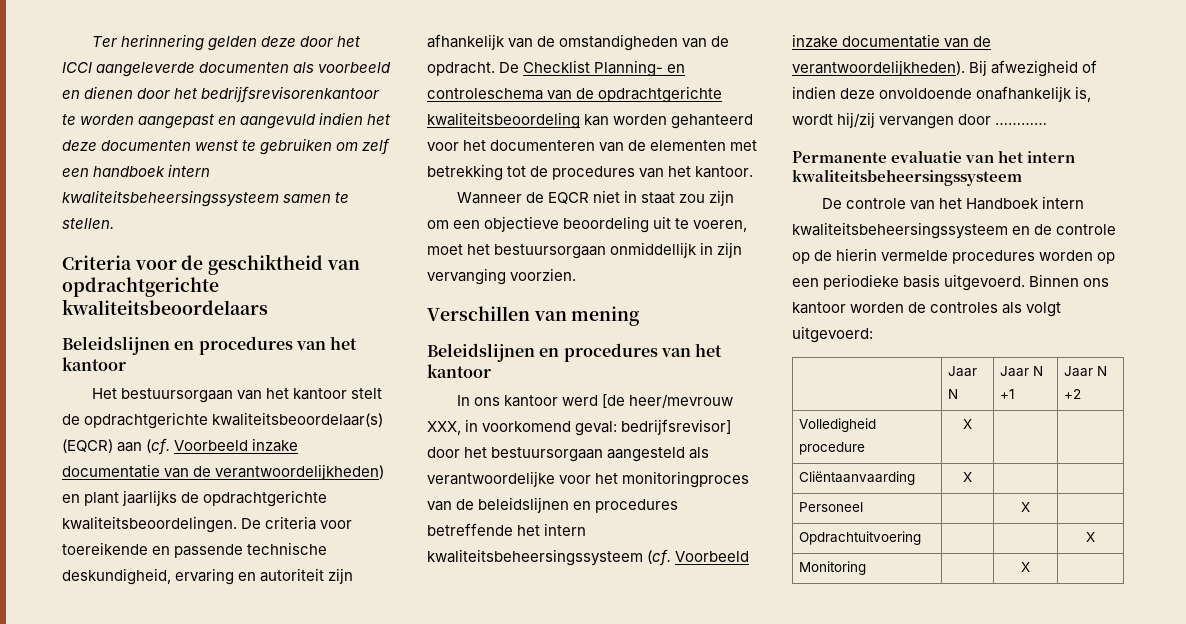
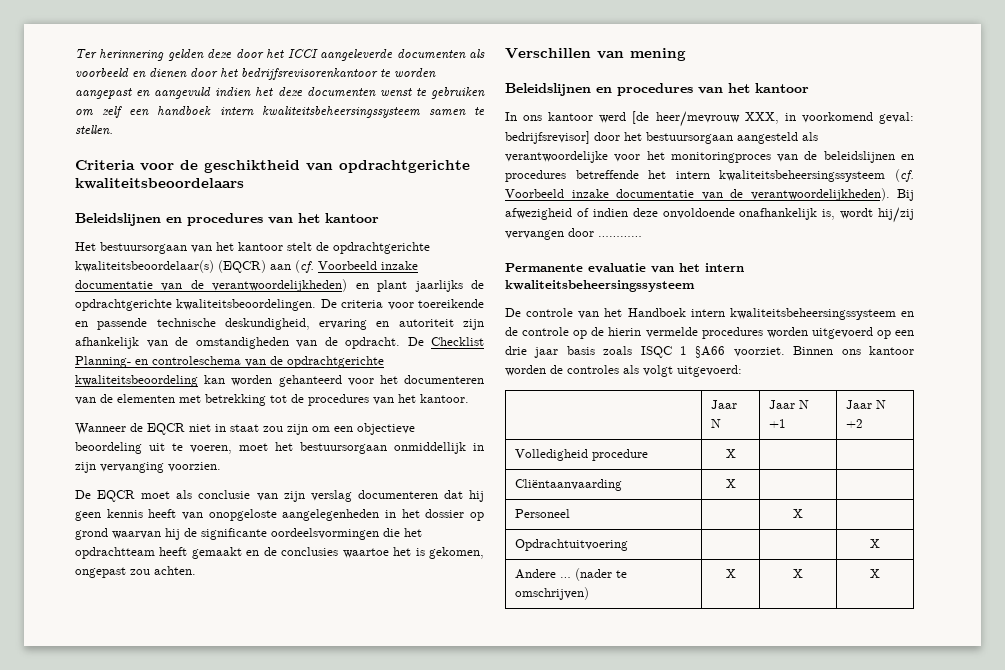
(577, 274) none -> [75,490,484,502] [75,509,485,521] [75,528,422,540] [75,547,485,559] [75,566,196,578] // De EQCR moet als conclusie van zijn verslag documenteren dat hij geen kennis heeft van onopgeloste aangelegenheden in het dossier op grond waarvan hij de significante oordeelsvormingen die het opdrachtteam heeft gemaakt en de conclusies waartoe het is gekomen, ongepast zou achten.
(1094, 255) none -> [811,327,873,339] uitgevoerd
[823,274,1026,291] periodieke basis uitgevoerd. -> [505,346,785,358] drie jaar basis zoals ISQC 1 §A66 voorziet.
[798,561,866,575] [1021,562,1030,572] Monitoring | | X | -> [514,568,627,581] [514,587,589,600] [725,569,736,578] [793,569,803,578] [870,569,880,578] Andere … (nader te omschrijven) | X | X | X

